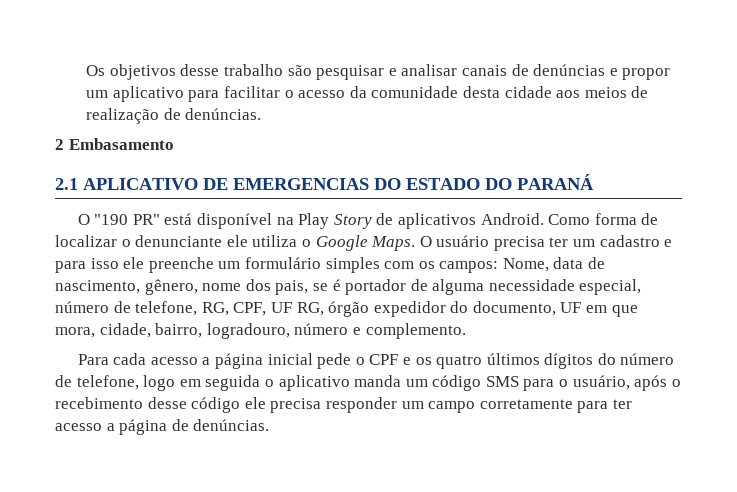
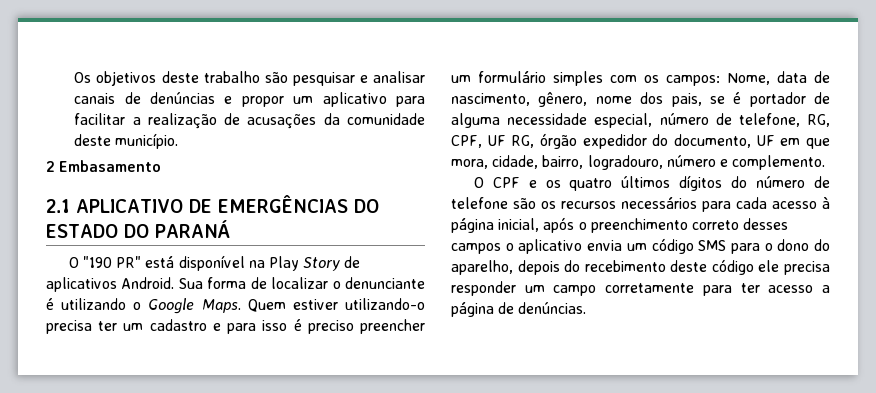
[180,64,220,76] desse -> [161,71,199,83] deste
[284,86,649,98] [86,108,262,124] o acesso da comunidade desta cidade aos meios de realização de denúncias. -> [132,113,425,129] [74,133,179,149] a realização de acusações da comunidade deste município.
[233,178,369,190] EMERGENCIAS -> [217,195,348,213] EMERGÊNCIAS
[548,214,591,225] Como -> [178,278,203,289] Sua
[226,235,298,247] ele utiliza -> [46,298,127,310] é utilizando
[419,235,490,247] O usuário -> [247,298,425,312] Quem estiver utilizando-o
[123,257,214,273] ele preenche -> [293,319,425,334] é preciso preencher
[77,353,365,369] Para cada acesso a página inicial pede o -> [473,177,484,188] O
[76,375,261,391] telefone, logo em seguida -> [451,196,830,212] [451,217,789,233] [451,243,501,254] telefone são os recursos necessários para cada acesso à página inicial, após o preenchimento correto desses campos
[354,375,402,387] manda -> [587,240,623,251] envia
[572,375,681,391] [55,397,187,409] usuário, após o recebimento desse -> [777,239,830,251] [451,260,708,275] dono do aparelho, depois do recebimento deste

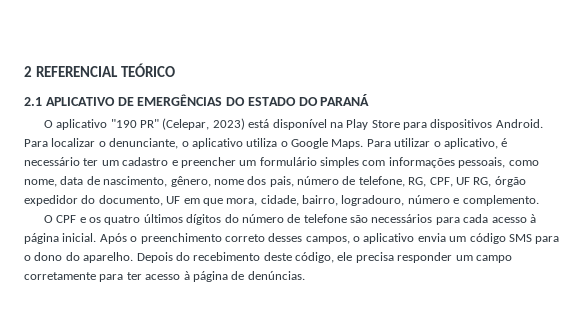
[74,71,425,86] [74,92,425,107] [74,113,425,129] [74,133,179,149] [46,160,162,172] Os objetivos deste trabalho são pesquisar e analisar canais de denúncias e propor um aplicativo para facilitar a realização de acusações da comunidade deste município. // 2 Embasamento -> [24,63,175,77] 2 REFERENCIAL TEÓRICO
(79, 262) none -> [56,119,108,130] aplicativo
(142, 262) none -> [162,118,245,130] (Celepar, 2023)
[303,256,361,271] [46,277,425,292] [46,298,425,314] [46,319,354,334] Story de aplicativos Android. Sua forma de localizar o denunciante é utilizando o Google Maps. Quem estiver utilizando-o precisa ter um cadastro e para isso é preciso -> [371,119,543,130] [24,138,508,149] [24,157,178,166] Store para dispositivos Android. Para localizar o denunciante, o aplicativo utiliza o Google Maps. Para utilizar o aplicativo, é necessário ter um cadastro e
[644,73,770,86] os campos: Nome, -> [388,157,539,168] [24,179,57,187] informações pessoais, como nome,
[709,92,830,107] [451,113,653,128] se é portador de alguma necessidade especial, -> (294, 181) none
[541,201,616,209] os recursos -> (369, 219) none
[498,217,575,233] inicial, após -> [62,233,127,244] inicial. Após
[451,243,501,254] campos -> [305,236,350,244] campos,
[451,260,560,275] aparelho, depois -> [83,252,173,263] aparelho. Depois
[711,259,754,275] código -> [295,252,334,263] código,
[822,285,830,293] a -> [183,271,190,280] à

